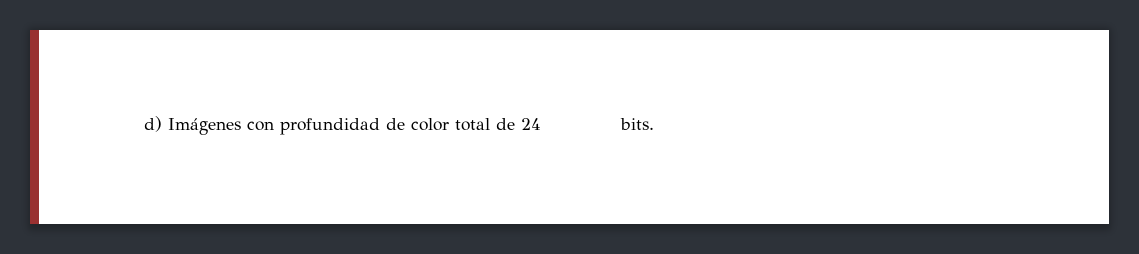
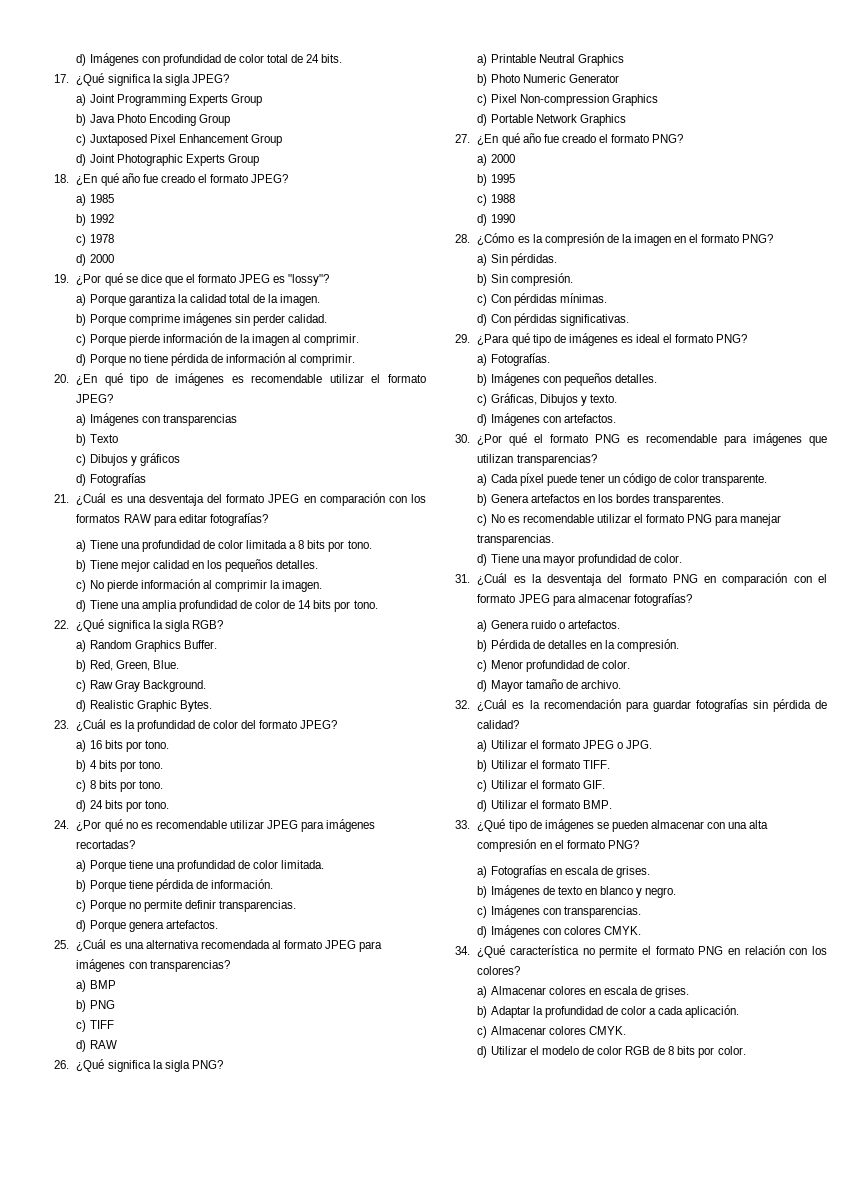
(655, 124) none -> [54,73,229,86] [76,94,262,106] [76,114,230,126] [76,134,282,146] [76,154,259,166] [54,173,289,186] [76,194,114,206] [76,214,114,226] [76,234,114,246] [76,254,114,266] [54,273,330,286] [76,294,321,306] [76,313,328,326] [76,333,360,346] [76,353,356,366] [54,373,427,386] [76,394,114,403] [76,413,237,426] [76,434,118,446] [76,453,180,466] [76,473,146,486] [54,493,426,506] [76,513,268,526] [76,540,372,552] [76,559,319,572] [76,579,323,592] [76,600,378,612] [54,619,223,632] [76,640,217,652] [76,660,179,672] [76,680,206,692] [76,700,212,712] [54,719,338,732] [76,740,169,752] [76,760,163,772] [76,780,163,792] [76,800,169,812] [54,819,376,832] [76,840,136,849] [76,860,325,872] [76,879,273,892] [76,900,296,912] [76,920,218,932] [54,939,383,952] [76,959,230,972] [76,980,116,992] [76,1000,115,1012] [76,1020,114,1032] [76,1040,117,1052] [54,1059,223,1072] [477,54,624,66] [477,74,619,86] [477,94,658,106] [477,114,626,126] [455,133,684,146] [477,154,515,166] [477,174,515,186] [477,194,515,206] [477,214,515,226] [455,233,774,246] [477,253,557,266] [477,273,573,286] [477,293,607,306] [477,313,629,326] [455,333,748,346] [477,353,550,366] [477,373,657,386] [477,393,617,406] [477,413,616,426] [455,433,827,446] [477,454,597,466] [477,473,768,486] [477,494,725,506] [477,514,782,526] [477,534,555,546] [477,554,683,566] [455,573,827,586] [477,593,692,606] [477,620,620,632] [477,639,680,652] [477,660,630,672] [477,679,621,692] [455,699,827,712] [477,720,520,729] [477,740,653,752] [477,760,610,772] [477,780,605,792] [477,800,612,812] [455,819,769,832] [477,839,639,852] [477,865,650,878] [477,885,677,898] [477,905,641,918] [477,925,641,938] [455,945,827,958] [477,966,521,975] [477,986,690,998] [477,1005,740,1018] [477,1026,626,1038] [477,1046,746,1058] // 17. ¿Qué significa la sigla JPEG? // a) Joint Programming Experts Group // b) Java Photo Encoding Group // c) Juxtaposed Pixel Enhancement Group // d) Joint Photographic Experts Group // 18. ¿En qué año fue creado el formato JPEG? // a) 1985 // b) 1992 // c) 1978 // d) 2000 // 19. ¿Por qué se dice que el formato JPEG es "lossy"? // a) Porque garantiza la calidad total de la imagen. // b) Porque comprime imágenes sin perder calidad. // c) Porque pierde información de la imagen al comprimir. // d) Porque no tiene pérdida de información al comprimir. // 20. ¿En qué tipo de imágenes es recomendable utilizar el formato JPEG? // a) Imágenes con transparencias // b) Texto // c) Dibujos y gráficos // d) Fotografías // 21. ¿Cuál es una desventaja del formato JPEG en comparación con los formatos RAW para editar fotografías? // a) Tiene una profundidad de color limitada a 8 bits por tono. // b) Tiene mejor calidad en los pequeños detalles. // c) No pierde información al comprimir la imagen. // d) Tiene una amplia profundidad de color de 14 bits por tono. // 22. ¿Qué significa la sigla RGB? // a) Random Graphics Buffer. // b) Red, Green, Blue. // c) Raw Gray Background. // d) Realistic Graphic Bytes. // 23. ¿Cuál es la profundidad de color del formato JPEG? // a) 16 bits por tono. // b) 4 bits por tono. // c) 8 bits por tono. // d) 24 bits por tono. // 24. ¿Por qué no es recomendable utilizar JPEG para imágenes recortadas? // a) Porque tiene una profundidad de color limitada. // b) Porque tiene pérdida de información. // c) Porque no permite definir transparencias. // d) Porque genera artefactos. // 25. ¿Cuál es una alternativa recomendada al formato JPEG para imágenes con transparencias? // a) BMP // b) PNG // c) TIFF // d) RAW // 26. ¿Qué significa la sigla PNG? // a) Printable Neutral Graphics // b) Photo Numeric Generator // c) Pixel Non-compression Graphics // d) Portable Network Graphics // 27. ¿En qué año fue creado el formato PNG? // a) 2000 // b) 1995 // c) 1988 // d) 1990 // 28. ¿Cómo es la compresión de la imagen en el formato PNG? // a) Sin pérdidas. // b) Sin compresión. // c) Con pérdidas mínimas. // d) Con pérdidas significativas. // 29. ¿Para qué tipo de imágenes es ideal el formato PNG? // a) Fotografías. // b) Imágenes con pequeños detalles. // c) Gráficas, Dibujos y texto. // d) Imágenes con artefactos. // 30. ¿Por qué el formato PNG es recomendable para imágenes que utilizan transparencias? // a) Cada píxel puede tener un código de color transparente. // b) Genera artefactos en los bordes transparentes. // c) No es recomendable utilizar el formato PNG para manejar transparencias. // d) Tiene una mayor profundidad de color. // 31. ¿Cuál es la desventaja del formato PNG en comparación con el formato JPEG para almacenar fotografías? // a) Genera ruido o artefactos. // b) Pérdida de detalles en la compresión. // c) Menor profundidad de color. // d) Mayor tamaño de archivo. // 32. ¿Cuál es la recomendación para guardar fotografías sin pérdida de calidad? // a) Utilizar el formato JPEG o JPG. // b) Utilizar el formato TIFF. // c) Utilizar el formato GIF. // d) Utilizar el formato BMP. // 33. ¿Qué tipo de imágenes se pueden almacenar con una alta compresión en el formato PNG? // a) Fotografías en escala de grises. // b) Imágenes de texto en blanco y negro. // c) Imágenes con transparencias. // d) Imágenes con colores CMYK. // 34. ¿Qué característica no permite el formato PNG en relación con los colores? // a) Almacenar colores en escala de grises. // b) Adaptar la profundidad de color a cada aplicación. // c) Almacenar colores CMYK. // d) Utilizar el modelo de color RGB de 8 bits por color.

